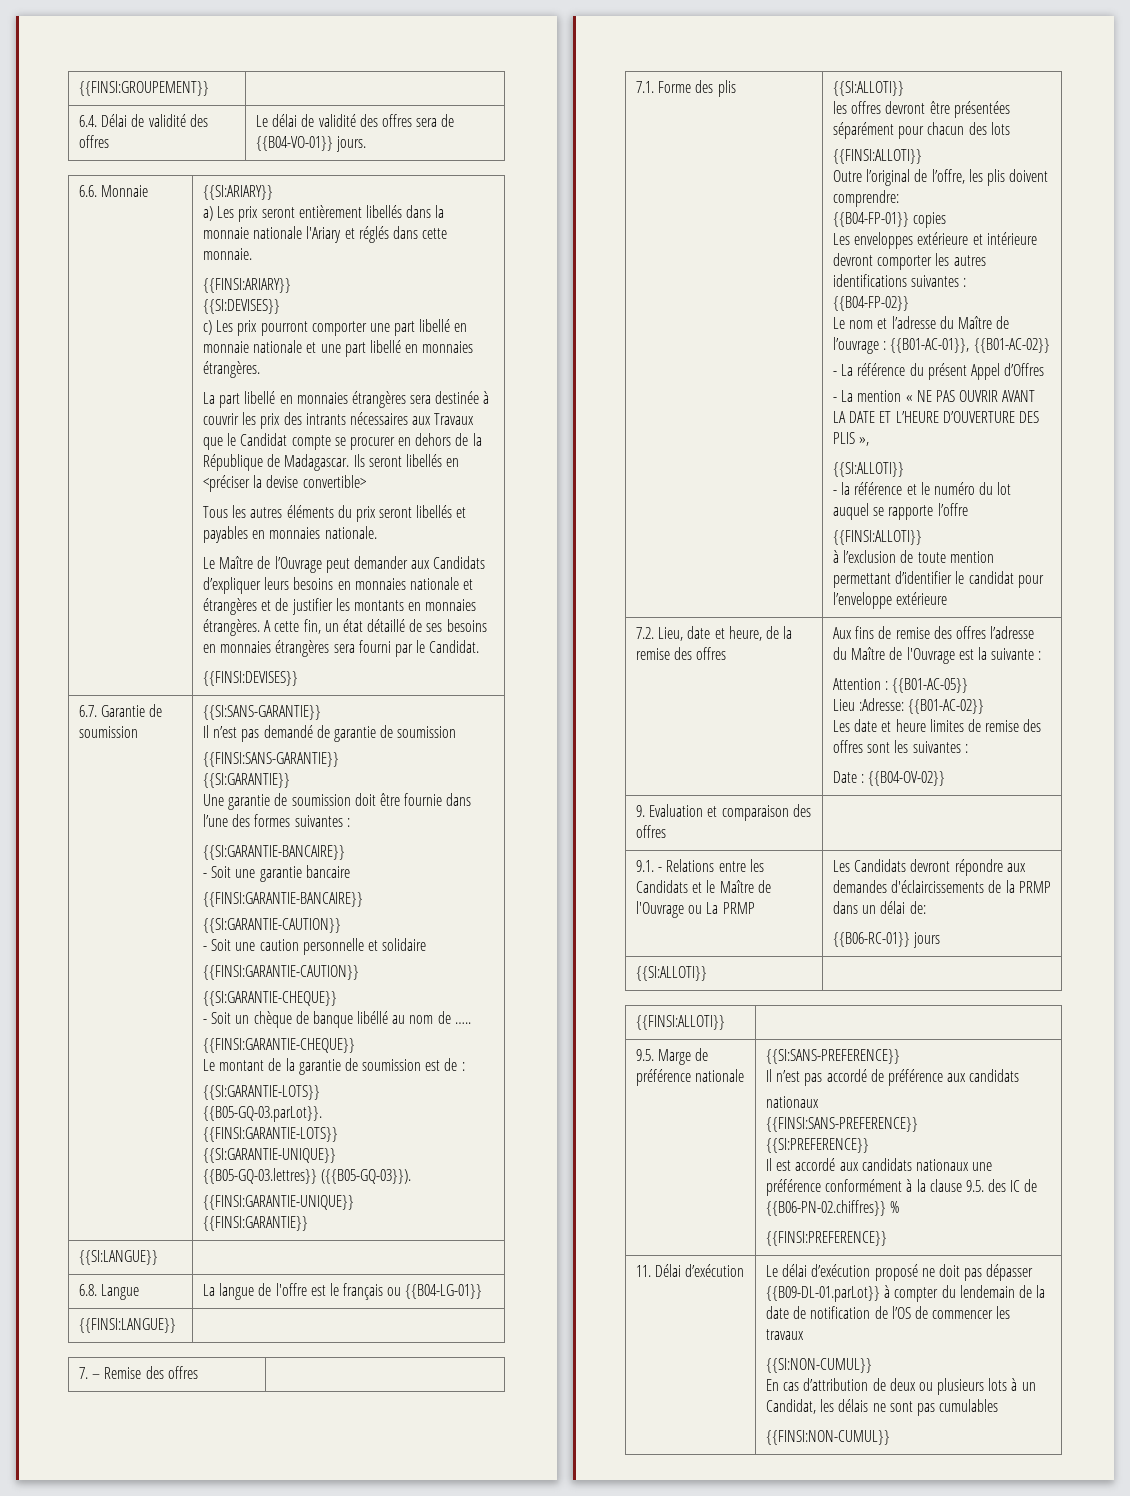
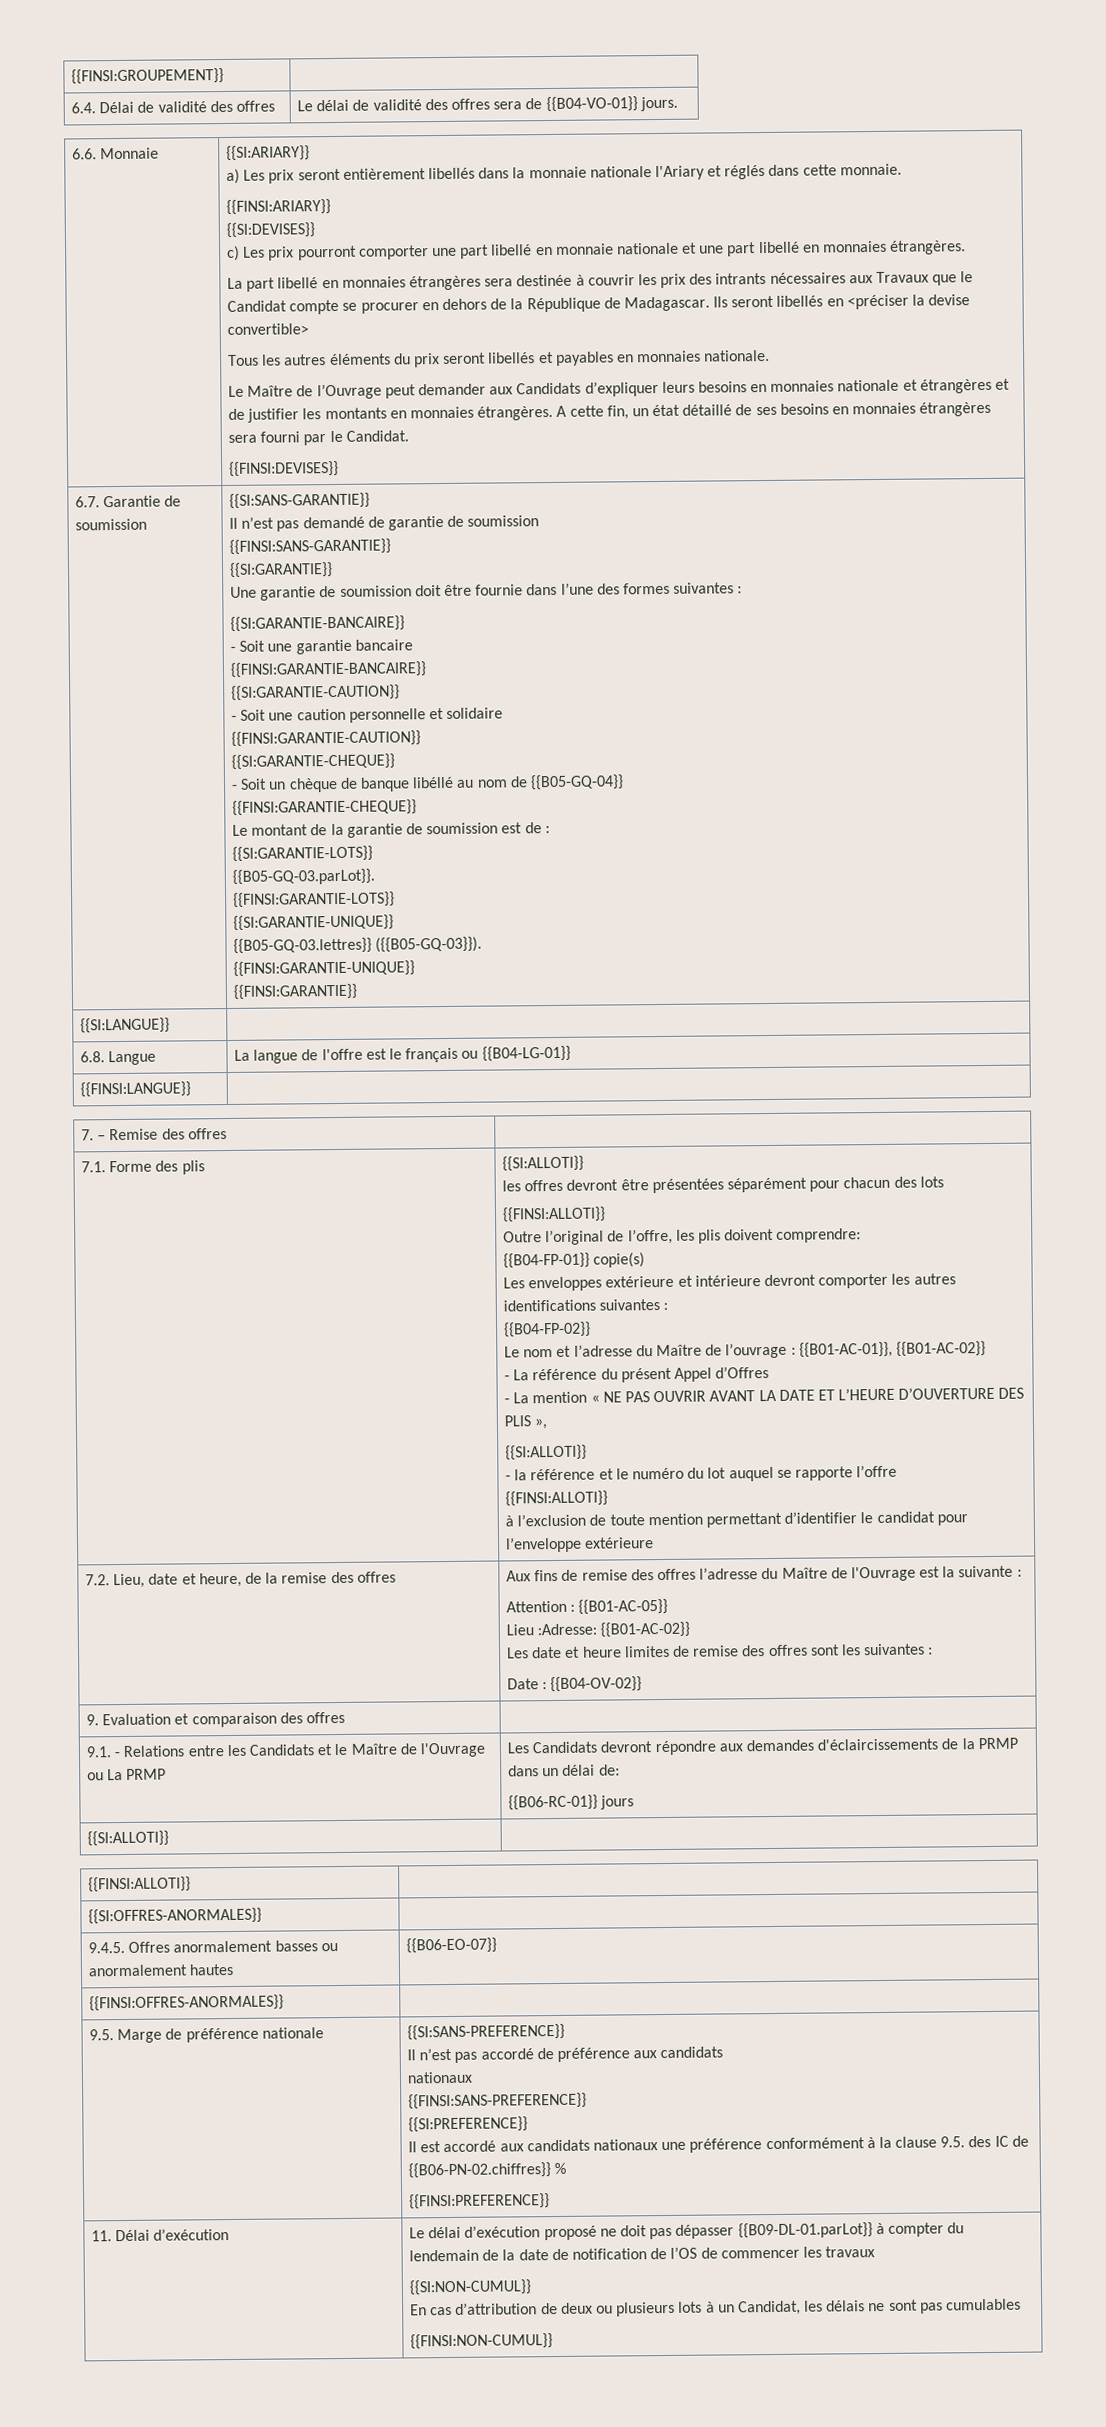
[454,1022,471,1024] ….. -> [529,774,624,791] {{B05-GQ-04}}
[913,212,947,228] copies -> [593,1252,646,1268] copie(s)
(725, 1022) none -> [88,1907,263,1925] [88,1940,338,1954] [88,1963,235,1977] [406,1937,498,1954] [89,1994,285,2012] // {{SI:OFFRES-ANORMALES}} | // 9.4.5. Offres anormalement basses ou anormalement hautes | {{B06-EO-07}} // {{FINSI:OFFRES-ANORMALES}} |

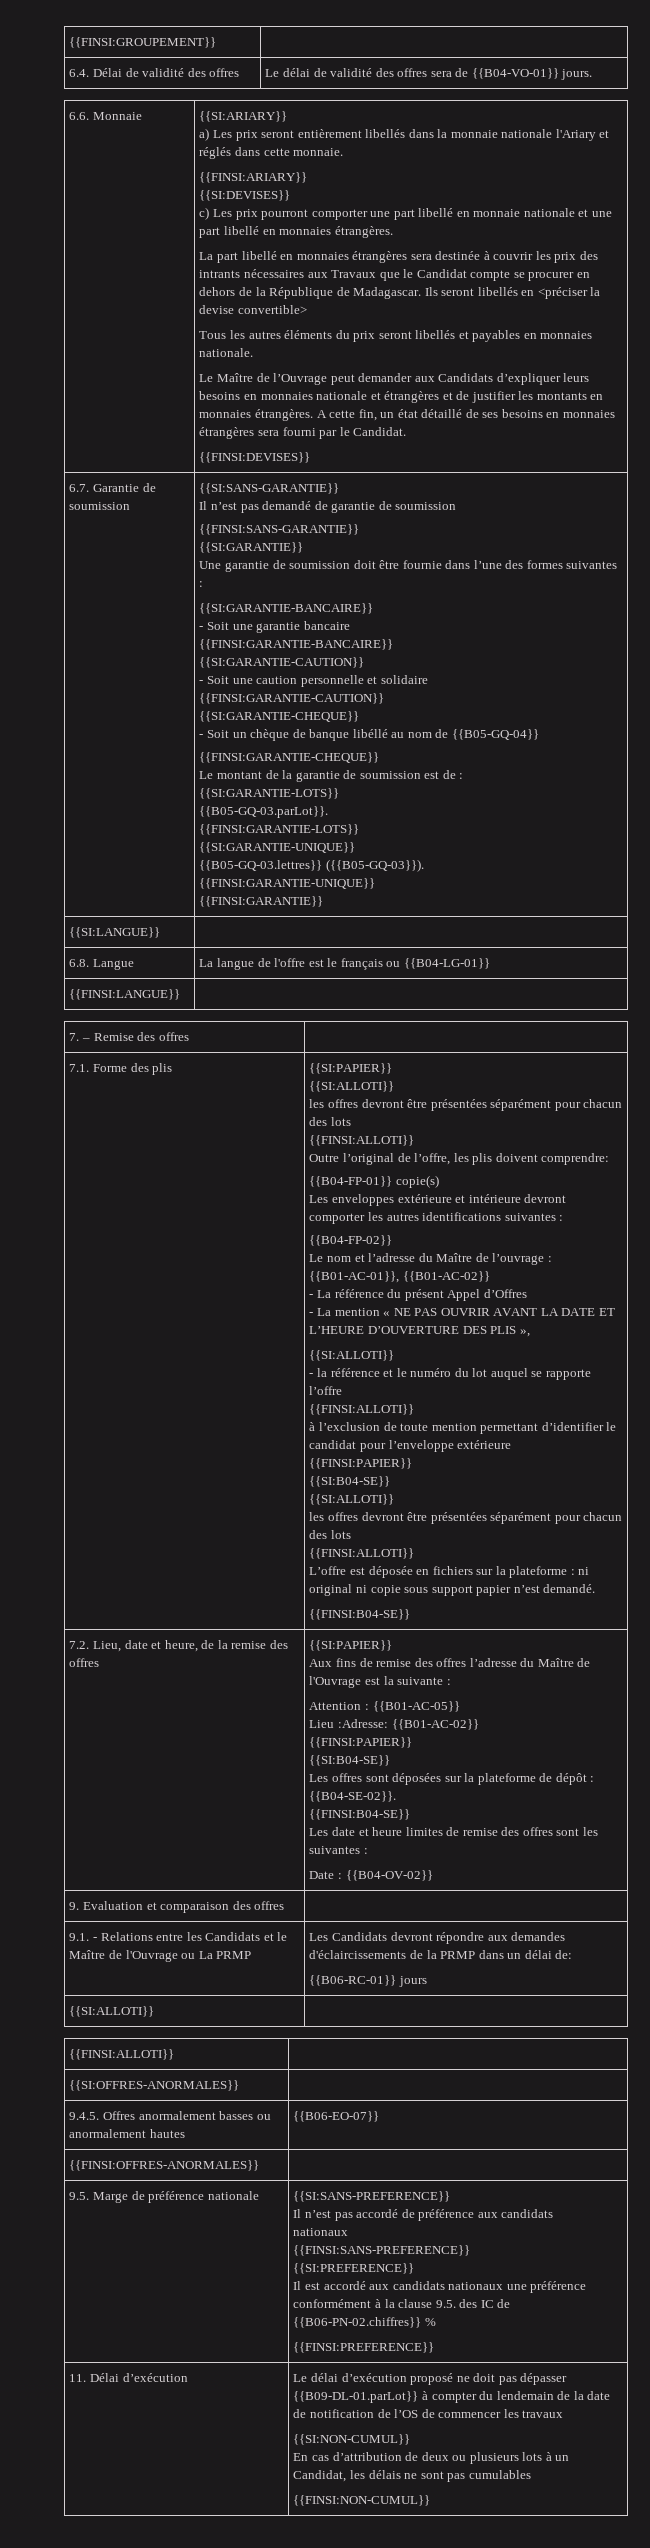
(205, 1167) none -> [309,1063,393,1074] {{SI:PAPIER}} //
(655, 1543) none -> [309,1458,413,1469] [309,1476,391,1487] [309,1494,395,1505] [309,1512,623,1524] [309,1530,351,1539] [309,1548,415,1559] [309,1566,590,1578] [309,1584,596,1596] [309,1609,411,1620] // {{FINSI:PAPIER}} // {{SI:B04-SE}} // {{SI:ALLOTI}} // les offres devront être présentées séparément pour chacun des lots // {{FINSI:ALLOTI}} // L’offre est déposée en fichiers sur la plateforme : ni original ni copie sous support papier n’est demandé. // {{FINSI:B04-SE}}
(396, 1577) none -> [309,1640,393,1651] {{SI:PAPIER}} //
(691, 1629) none -> [309,1737,413,1748] [309,1755,391,1766] [309,1773,595,1785] [309,1791,397,1802] [309,1809,411,1820] // {{FINSI:PAPIER}} // {{SI:B04-SE}} // Les offres sont déposées sur la plateforme de dépôt : {{B04-SE-02}}. // {{FINSI:B04-SE}}

